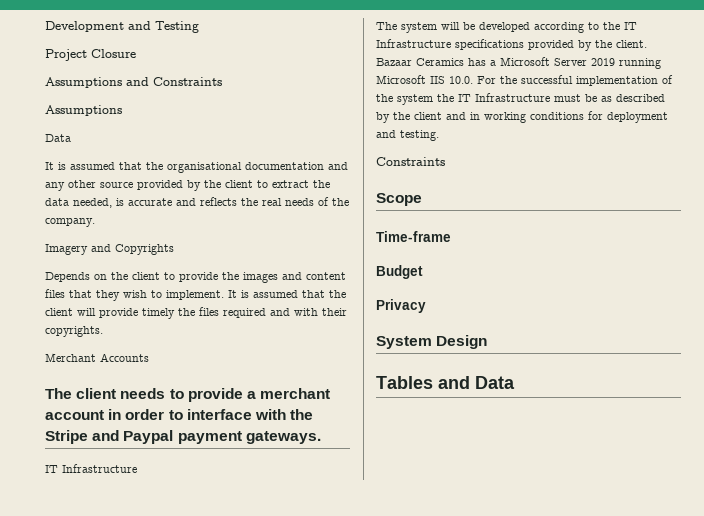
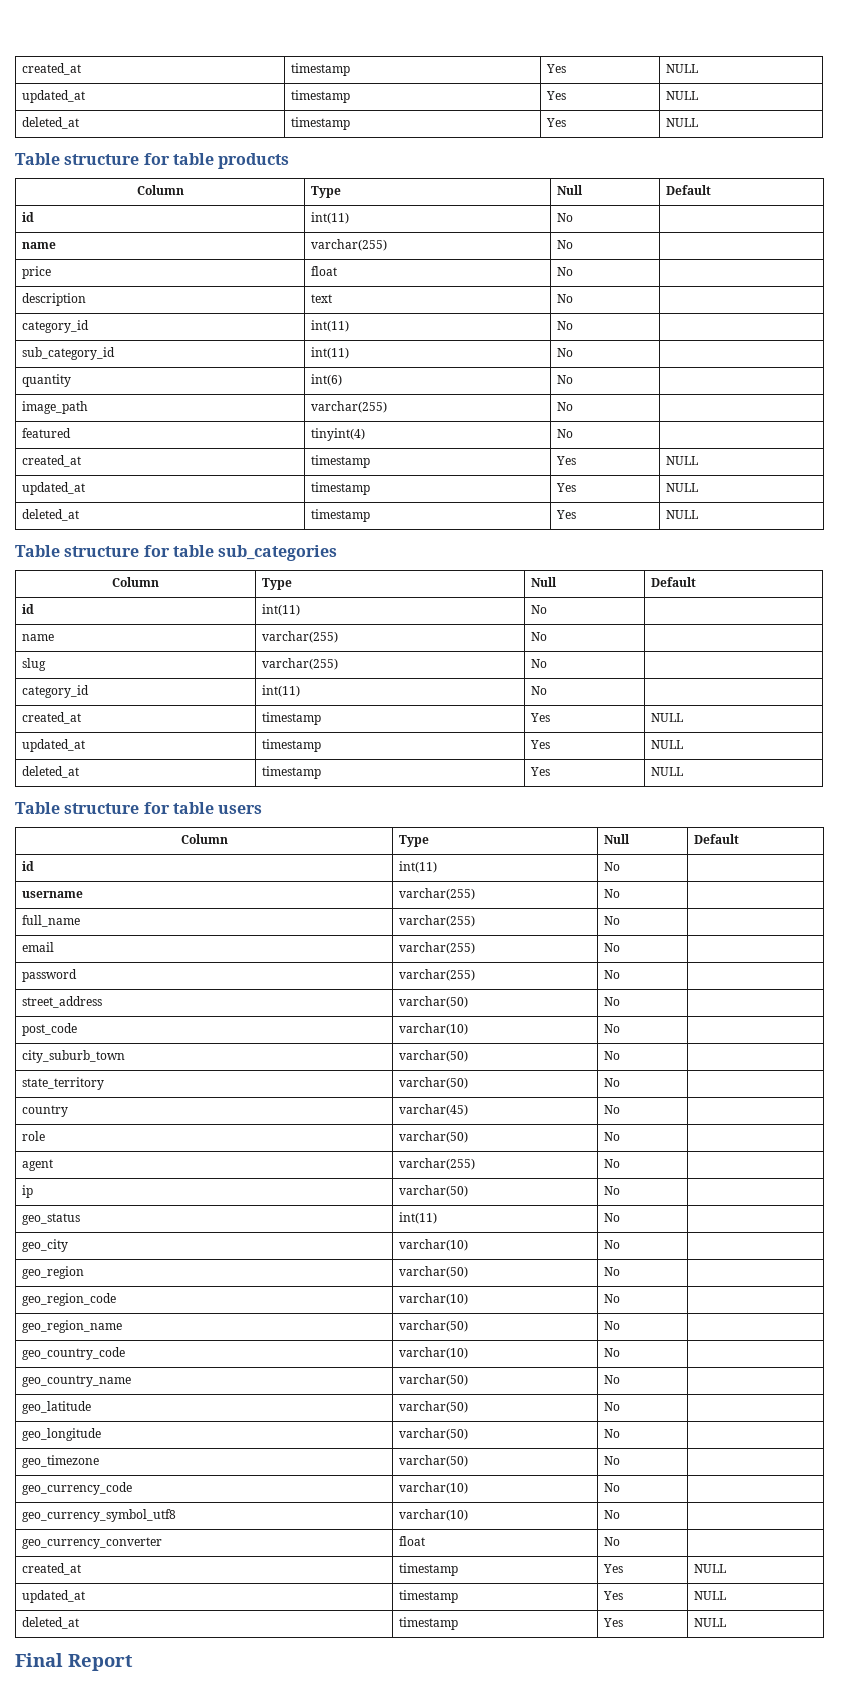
[45,21,199,33] [45,49,136,61] [45,77,222,88] [45,105,122,116] [45,134,71,142] [45,162,348,173] [45,180,330,191] [45,197,349,208] [45,218,95,227] [45,244,174,255] [45,272,346,283] [45,289,346,301] [45,307,347,319] [45,326,103,337] [45,353,149,362] [45,388,331,402] [45,409,314,420] [45,430,321,444] [45,464,137,473] [376,22,637,33] [376,39,647,51] [376,57,661,69] [376,75,673,86] [376,93,665,105] [376,111,668,123] [376,130,439,141] [376,157,445,166] [376,193,422,206] [376,231,451,242] [376,265,423,279] [376,299,426,313] [376,335,488,349] [376,376,515,389] Development and Testing // Project Closure // Assumptions and Constraints // Assumptions // Data // It is assumed that the organisational documentation and any other source provided by the client to extract the data needed, is accurate and reflects the real needs of the company. // Imagery and Copyrights // Depends on the client to provide the images and content files that they wish to implement. It is assumed that the client will provide timely the files required and with their copyrights. // Merchant Accounts // The client needs to provide a merchant account in order to interface with the Stripe and Paypal payment gateways. // IT Infrastructure // The system will be developed according to the IT Infrastructure specifications provided by the client. Bazaar Ceramics has a Microsoft Server 2019 running Microsoft IIS 10.0. For the successful implementation of the system the IT Infrastructure must be as described by the client and in working conditions for deployment and testing. // Constraints // Scope // Time-frame // Budget // Privacy // System Design // Tables and Data -> [22,63,82,75] [291,63,351,76] [546,64,567,73] [666,64,699,73] [22,90,86,103] [291,90,351,103] [546,91,567,100] [666,91,699,100] [22,117,80,129] [291,117,351,130] [546,118,567,127] [666,118,699,127] [15,153,290,169] [136,185,184,195] [311,186,342,198] [557,185,584,195] [666,185,712,195] [22,212,35,222] [311,212,350,224] [557,213,574,222] [22,242,57,249] [311,239,388,251] [557,240,574,249] [22,266,52,279] [311,266,338,276] [557,267,574,276] [22,293,87,306] [311,294,333,303] [557,294,574,303] [22,320,90,333] [311,320,350,332] [557,321,574,330] [22,347,116,360] [311,347,350,359] [557,348,574,357] [22,374,72,387] [311,374,343,386] [557,375,574,384] [22,401,89,414] [311,401,388,413] [557,402,574,411] [22,428,72,438] [311,428,366,441] [557,429,574,438] [22,455,82,467] [311,455,371,468] [556,456,577,465] [666,456,699,465] [22,482,86,495] [311,482,371,495] [556,483,577,492] [666,483,699,492] [22,509,80,521] [311,509,371,522] [556,510,577,519] [666,510,699,519] [15,545,338,561] [112,577,159,587] [262,578,293,590] [531,577,558,587] [651,577,697,587] [22,604,35,614] [262,604,301,616] [531,605,548,614] [22,634,55,641] [262,631,339,643] [531,632,548,641] [22,658,47,671] [262,658,339,670] [531,659,548,668] [22,685,90,698] [262,685,301,697] [531,686,548,695] [22,712,82,724] [262,712,322,725] [530,713,551,722] [651,713,684,722] [22,739,86,752] [262,739,322,752] [530,740,551,749] [651,740,684,749] [22,766,80,778] [262,766,322,779] [530,767,551,776] [651,767,684,776] [15,802,263,814] [180,834,228,844] [399,835,430,847] [604,834,631,844] [694,834,740,844] [22,861,35,871] [399,861,438,873] [604,862,621,871] [22,891,84,898] [399,888,476,900] [604,889,621,898] [22,915,81,927] [399,915,476,927] [604,916,621,925] [22,942,55,952] [399,942,476,954] [604,943,621,952] [22,969,78,982] [399,969,476,981] [604,970,621,979] [22,996,103,1008] [399,996,469,1008] [604,997,621,1006] [22,1023,78,1036] [399,1023,469,1035] [604,1024,621,1033] [22,1050,126,1063] [399,1050,469,1062] [604,1051,621,1060] [22,1077,105,1090] [399,1077,469,1089] [604,1078,621,1087] [22,1105,69,1117] [399,1104,469,1116] [604,1105,621,1114] [22,1131,46,1141] [399,1131,469,1143] [604,1132,621,1141] [22,1159,54,1171] [399,1158,476,1170] [604,1159,621,1168] [22,1185,34,1198] [399,1185,469,1197] [604,1186,621,1195] [22,1213,81,1225] [399,1212,438,1224] [604,1213,621,1222] [22,1239,69,1252] [399,1239,469,1251] [604,1240,621,1249] [22,1266,85,1279] [399,1266,469,1278] [604,1267,621,1276] [22,1293,117,1306] [399,1293,469,1305] [604,1294,621,1303] [22,1320,123,1333] [399,1320,469,1332] [604,1321,621,1330] [22,1347,126,1360] [399,1347,469,1359] [604,1348,621,1357] [22,1375,132,1387] [399,1374,469,1386] [604,1375,621,1384] [22,1401,92,1414] [399,1401,469,1413] [604,1402,621,1411] [22,1428,102,1441] [399,1428,469,1440] [604,1429,621,1438] [22,1455,100,1468] [399,1455,469,1467] [604,1456,621,1465] [22,1482,133,1495] [399,1482,469,1494] [604,1483,621,1492] [22,1509,177,1522] [399,1509,469,1521] [604,1510,621,1519] [22,1537,163,1549] [399,1536,426,1546] [604,1537,621,1546] [22,1563,82,1575] [399,1563,459,1576] [603,1564,624,1573] [694,1564,727,1573] [22,1590,86,1603] [399,1590,459,1603] [603,1591,624,1600] [694,1591,727,1600] [22,1617,80,1629] [399,1617,459,1630] [603,1618,624,1627] [694,1618,727,1627] [15,1653,133,1671] created_at | timestamp | Yes | NULL // updated_at | timestamp | Yes | NULL // deleted_at | timestamp | Yes | NULL // Table structure for table products // Column | Type | Null | Default // id | int(11) | No | // name | varchar(255) | No | // price | float | No | // description | text | No | // category_id | int(11) | No | // sub_category_id | int(11) | No | // quantity | int(6) | No | // image_path | varchar(255) | No | // featured | tinyint(4) | No | // created_at | timestamp | Yes | NULL // updated_at | timestamp | Yes | NULL // deleted_at | timestamp | Yes | NULL // Table structure for table sub_categories // Column | Type | Null | Default // id | int(11) | No | // name | varchar(255) | No | // slug | varchar(255) | No | // category_id | int(11) | No | // created_at | timestamp | Yes | NULL // updated_at | timestamp | Yes | NULL // deleted_at | timestamp | Yes | NULL // Table structure for table users // Column | Type | Null | Default // id | int(11) | No | // username | varchar(255) | No | // full_name | varchar(255) | No | // email | varchar(255) | No | // password | varchar(255) | No | // street_address | varchar(50) | No | // post_code | varchar(10) | No | // city_suburb_town | varchar(50) | No | // state_territory | varchar(50) | No | // country | varchar(45) | No | // role | varchar(50) | No | // agent | varchar(255) | No | // ip | varchar(50) | No | // geo_status | int(11) | No | // geo_city | varchar(10) | No | // geo_region | varchar(50) | No | // geo_region_code | varchar(10) | No | // geo_region_name | varchar(50) | No | // geo_country_code | varchar(10) | No | // geo_country_name | varchar(50) | No | // geo_latitude | varchar(50) | No | // geo_longitude | varchar(50) | No | // geo_timezone | varchar(50) | No | // geo_currency_code | varchar(10) | No | // geo_currency_symbol_utf8 | varchar(10) | No | // geo_currency_converter | float | No | // created_at | timestamp | Yes | NULL // updated_at | timestamp | Yes | NULL // deleted_at | timestamp | Yes | NULL // Final Report

